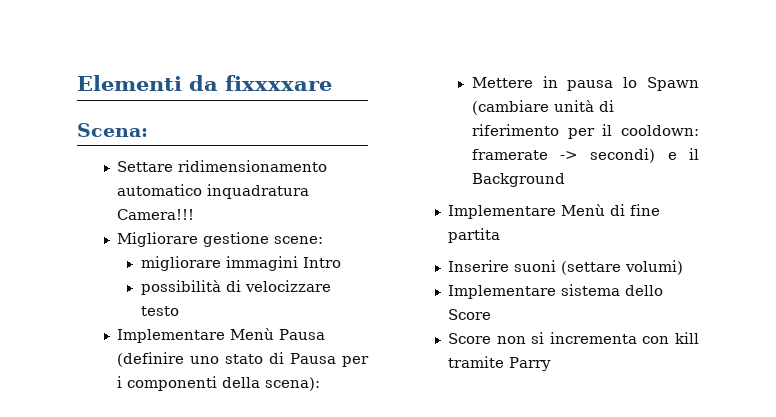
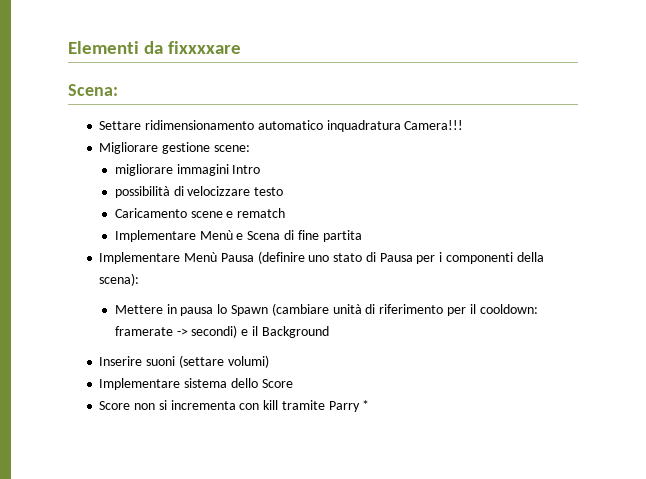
(179, 311) none -> [114,208,286,218] [114,230,362,242] // Caricamento scene e rematch // Implementare Menù e Scena di fine partita
[448,204,661,219] [448,228,501,243] // Implementare Menù di fine partita -> (329, 332) none
(552, 364) none -> [362,400,370,410] *

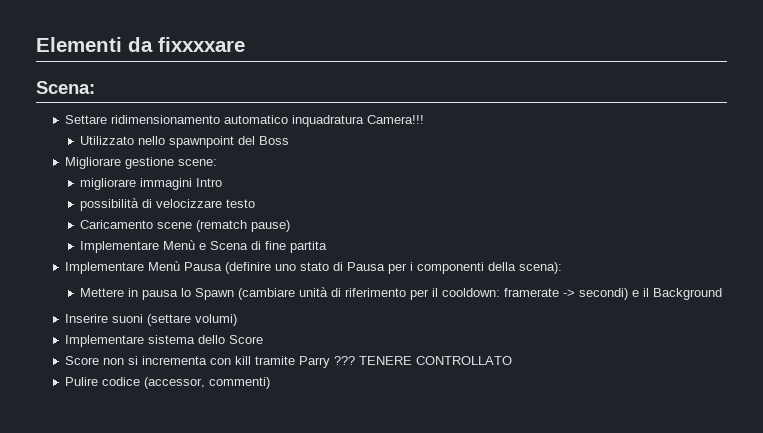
(464, 125) none -> [79,136,289,148] // Utilizzato nello spawnpoint del Boss
[226,208,286,218] e rematch -> [195,220,290,232] (rematch pause)
[362,400,370,410] * -> [334,356,513,365] [65,377,271,389] ??? TENERE CONTROLLATO // Pulire codice (accessor, commenti)

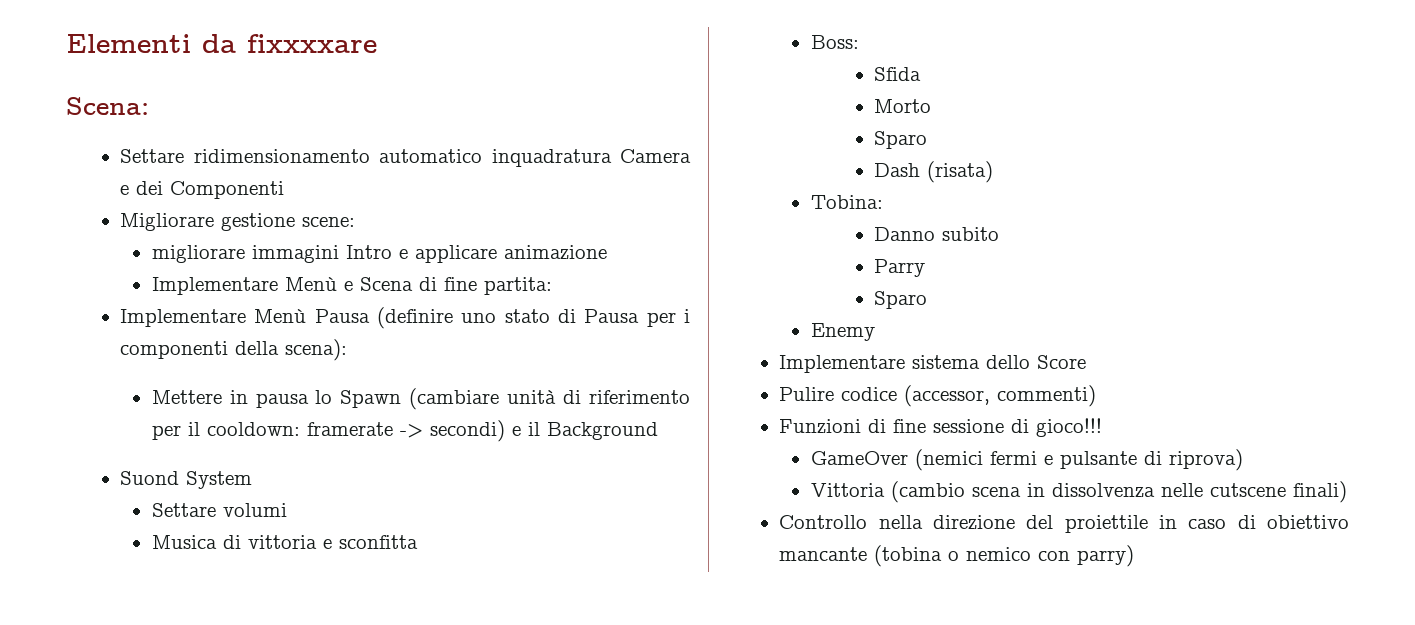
[367,115,425,124] [79,136,289,148] Camera!!! // Utilizzato nello spawnpoint del Boss -> [620,149,691,163] [120,181,285,199] Camera e dei Componenti
[79,198,255,211] [79,220,290,232] // possibilità di velocizzare testo // Caricamento scene (rematch pause) -> [398,245,607,263] e applicare animazione
[289,241,327,253] partita -> [483,277,552,295] partita:
[65,314,238,326] [65,335,264,347] [65,356,513,368] [65,377,271,389] Inserire suoni (settare volumi) // Implementare sistema dello Score // Score non si incrementa con kill tramite Parry ??? TENERE CONTROLLATO // Pulire codice (accessor, commenti) -> [120,471,253,489] [151,503,287,517] [151,535,418,549] [810,35,859,49] [873,67,921,81] [873,99,931,113] [873,131,927,149] [873,161,993,183] [810,195,883,209] [873,227,999,241] [873,259,925,277] [873,291,927,309] [810,323,875,341] [779,355,1087,373] [779,385,1097,407] [779,418,1103,437] [810,449,1243,471] [810,481,1347,503] [779,515,1349,533] [779,545,1135,567] Suond System // Settare volumi // Musica di vittoria e sconfitta // Boss: // Sfida // Morto // Sparo // Dash (risata) // Tobina: // Danno subito // Parry // Sparo // Enemy // Implementare sistema dello Score // Pulire codice (accessor, commenti) // Funzioni di fine sessione di gioco!!! // GameOver (nemici fermi e pulsante di riprova) // Vittoria (cambio scena in dissolvenza nelle cutscene finali) // Controllo nella direzione del proiettile in caso di obiettivo mancante (tobina o nemico con parry)

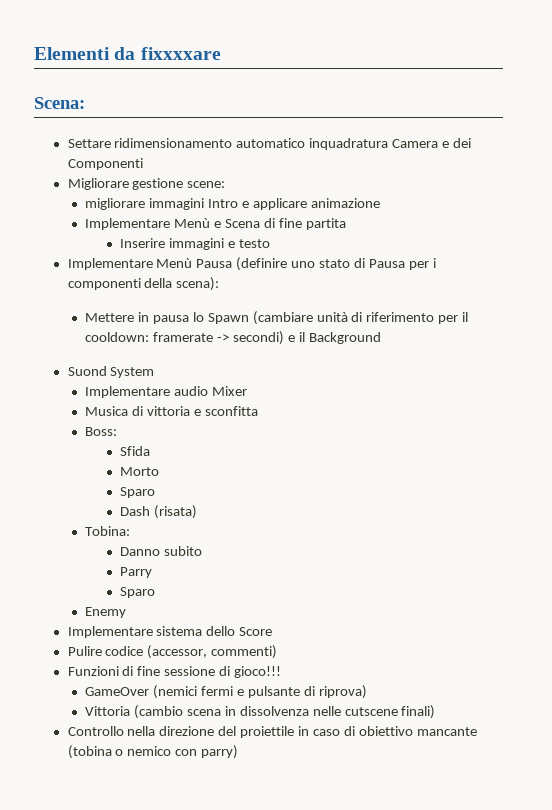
[483,277,552,295] partita: -> [305,218,346,230] [120,238,270,250] partita // Inserire immagini e testo
[151,503,287,517] Settare volumi -> [85,386,247,398] Implementare audio Mixer

